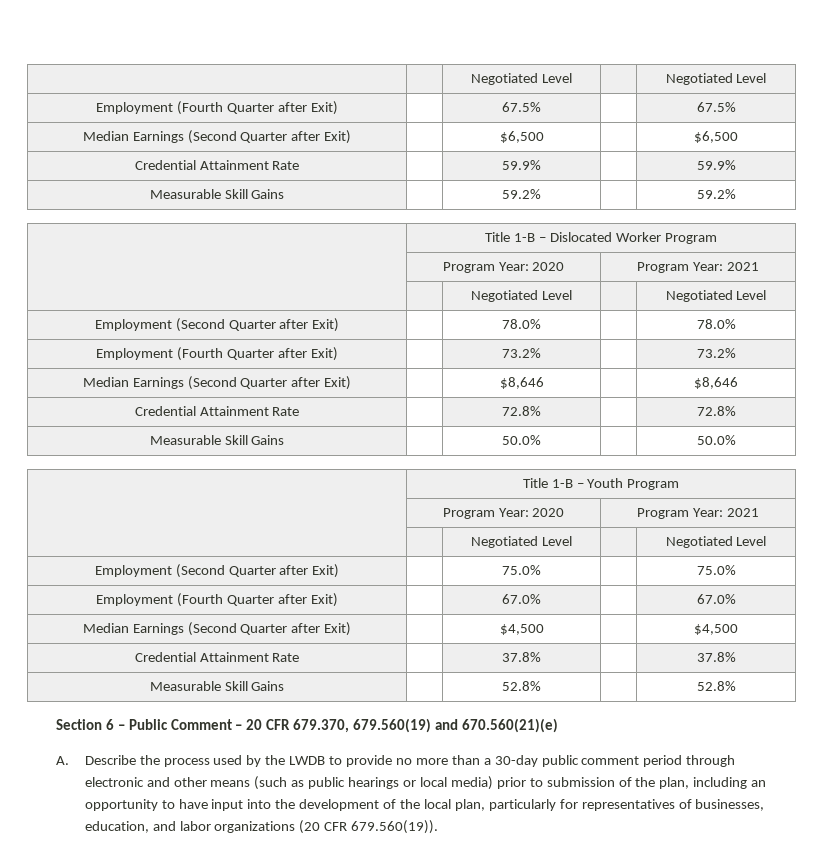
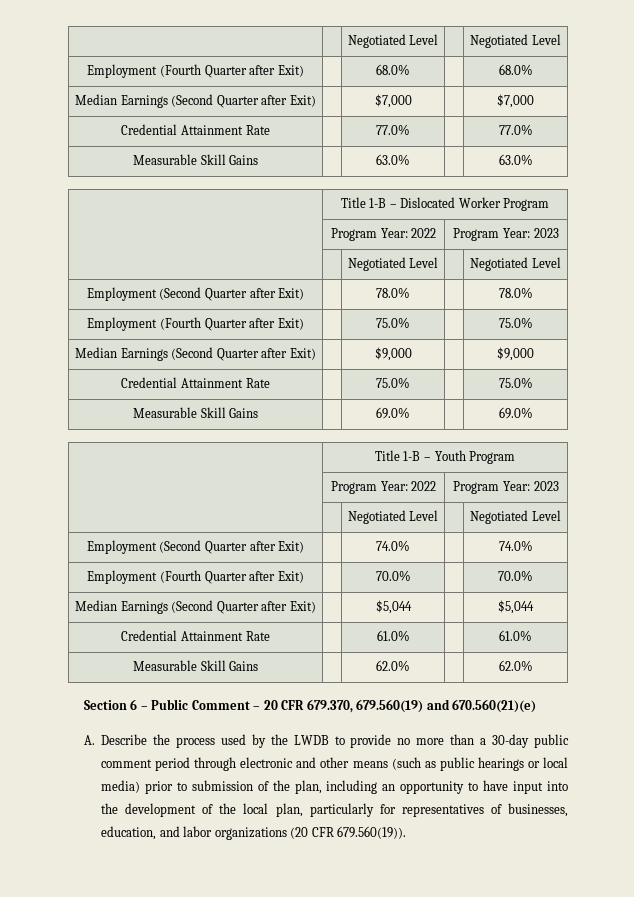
[502,102,541,112] [696,102,736,112] [82,130,352,144] [499,131,544,143] [693,131,738,143] [134,160,300,170] [502,160,541,170] [696,160,736,170] [149,189,285,199] [502,189,541,199] [696,189,736,199] 67.5% | | 67.5% // Median Earnings (Second Quarter after Exit) | | $6,500 | | $6,500 // Credential Attainment Rate | | 59.9% | | 59.9% // Measurable Skill Gains | | 59.2% | | 59.2% -> [376,64,410,75] [498,64,533,75] [75,94,316,108] [374,94,412,108] [497,94,534,108] [121,124,270,135] [376,124,410,135] [498,124,533,135] [132,154,259,165] [376,154,410,165] [498,154,533,165] 68.0% | | 68.0% // Median Earnings (Second Quarter after Exit) | | $7,000 | | $7,000 // Credential Attainment Rate | | 77.0% | | 77.0% // Measurable Skill Gains | | 63.0% | | 63.0%
[532,262,565,271] [637,262,759,273] 2020 | Program Year: 2021 -> [411,228,437,238] [453,228,559,241] 2022 | Program Year: 2023
[502,348,541,358] [696,348,736,358] [82,376,352,390] [499,377,544,389] [693,377,738,389] [134,406,300,416] [502,406,541,416] [696,406,736,416] [149,435,285,445] [502,435,541,445] [696,435,736,445] 73.2% | | 73.2% // Median Earnings (Second Quarter after Exit) | | $8,646 | | $8,646 // Credential Attainment Rate | | 72.8% | | 72.8% // Measurable Skill Gains | | 50.0% | | 50.0% -> [376,317,410,328] [498,317,533,328] [75,347,316,361] [374,347,412,361] [497,347,534,361] [121,377,270,388] [376,377,410,388] [498,377,533,388] [132,407,259,418] [376,407,410,419] [498,407,533,419] 75.0% | | 75.0% // Median Earnings (Second Quarter after Exit) | | $9,000 | | $9,000 // Credential Attainment Rate | | 75.0% | | 75.0% // Measurable Skill Gains | | 69.0% | | 69.0%
[532,508,565,517] [637,508,759,519] [471,536,572,548] [665,536,767,548] [94,564,340,578] [502,565,541,575] [696,565,736,575] [96,593,338,607] [502,594,541,604] [696,594,736,604] [82,622,352,636] [499,624,544,635] [693,624,738,635] [134,652,300,662] [502,652,541,662] [696,652,736,662] [149,681,285,691] [502,681,541,691] [696,681,736,691] 2020 | Program Year: 2021 // | | Negotiated Level | | Negotiated Level // Employment (Second Quarter after Exit) | | 75.0% | | 75.0% // Employment (Fourth Quarter after Exit) | | 67.0% | | 67.0% // Median Earnings (Second Quarter after Exit) | | $4,500 | | $4,500 // Credential Attainment Rate | | 37.8% | | 37.8% // Measurable Skill Gains | | 52.8% | | 52.8% -> [411,481,437,491] [453,481,559,494] [347,510,439,524] [470,510,561,524] [86,540,305,554] [376,540,410,551] [498,540,533,551] [87,570,304,584] [375,570,411,581] [498,570,533,581] [75,600,316,614] [375,600,412,614] [498,600,534,614] [121,630,270,641] [376,630,410,641] [499,630,532,641] [132,660,259,671] [376,660,410,671] [498,660,533,671] 2022 | Program Year: 2023 // | | Negotiated Level | | Negotiated Level // Employment (Second Quarter after Exit) | | 74.0% | | 74.0% // Employment (Fourth Quarter after Exit) | | 70.0% | | 70.0% // Median Earnings (Second Quarter after Exit) | | $5,044 | | $5,044 // Credential Attainment Rate | | 61.0% | | 61.0% // Measurable Skill Gains | | 62.0% | | 62.0%

